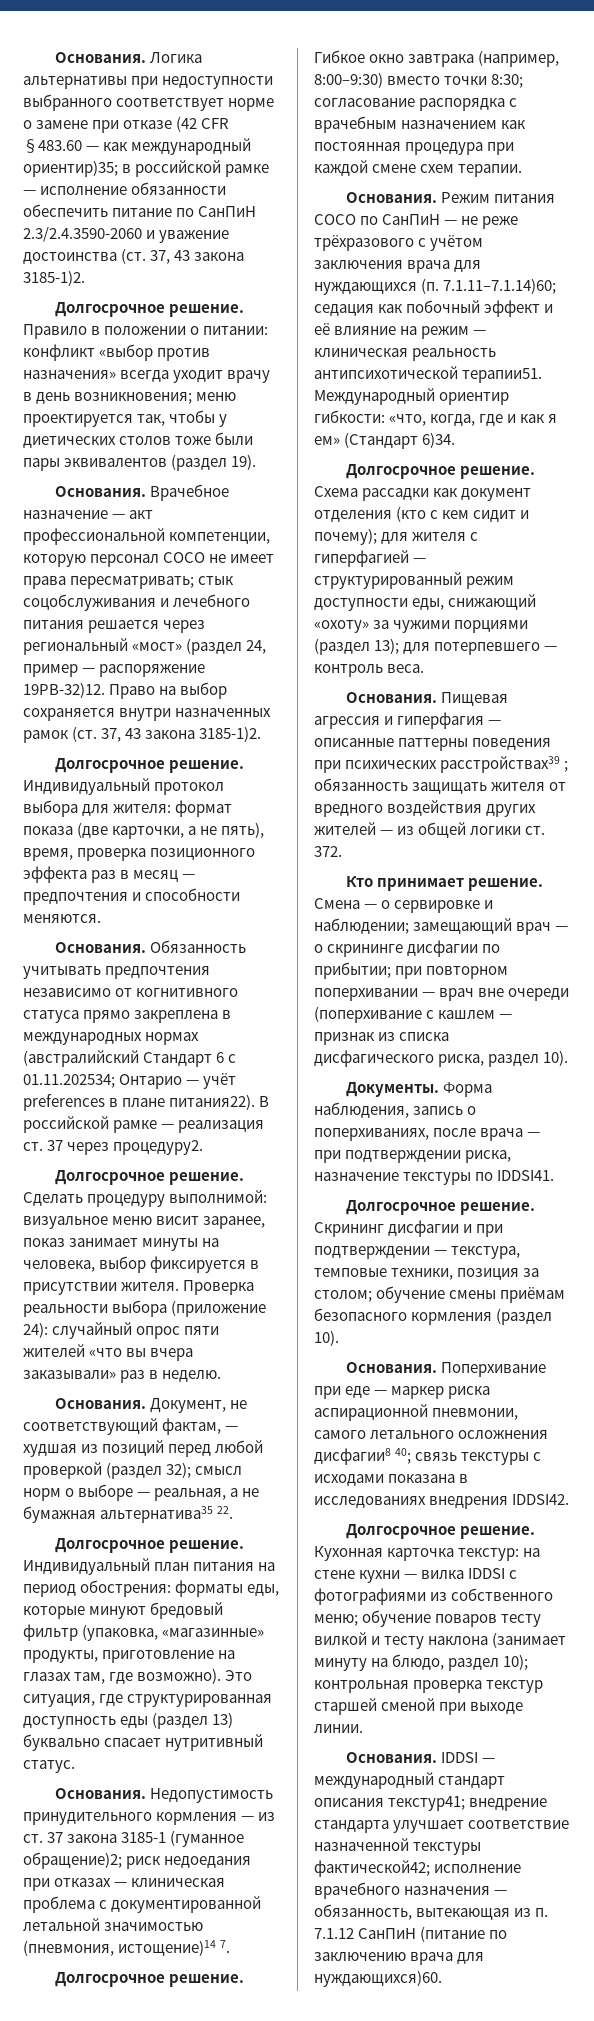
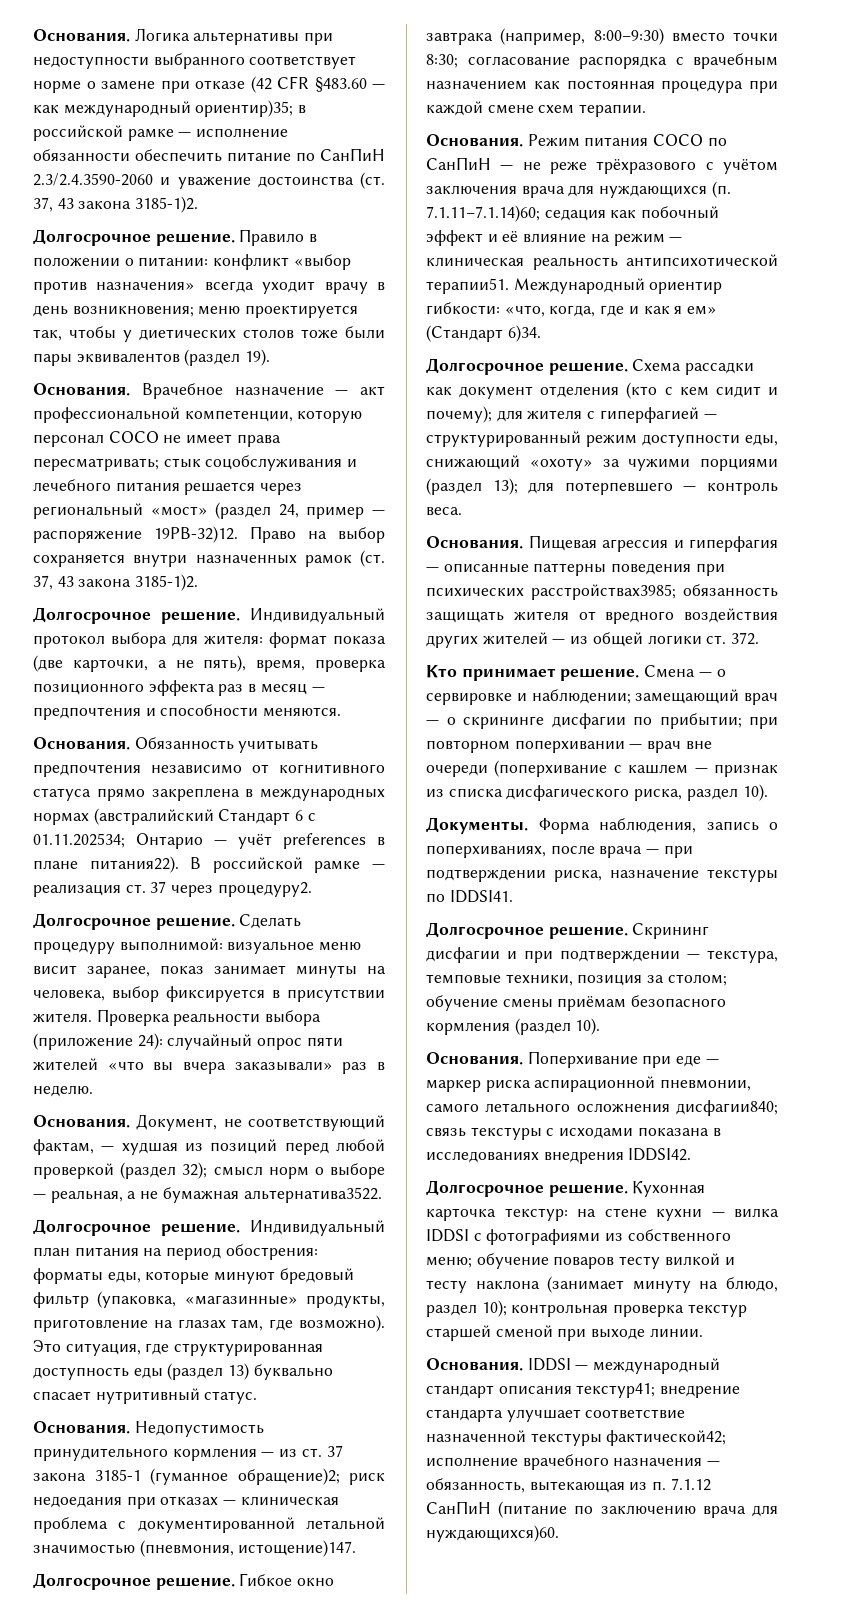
[100,1506,234,1523] альтернатива35 22. -> [243,1187,382,1203] альтернатива3522.
[118,1940,231,1956] истощение)14 7. -> [238,1540,357,1557] истощение)147.
[440,756,569,773] расстройствах39 ; -> [531,584,676,600] расстройствах3985;
[314,1448,412,1465] дисфагии8 40; -> [676,1100,778,1116] дисфагии840;

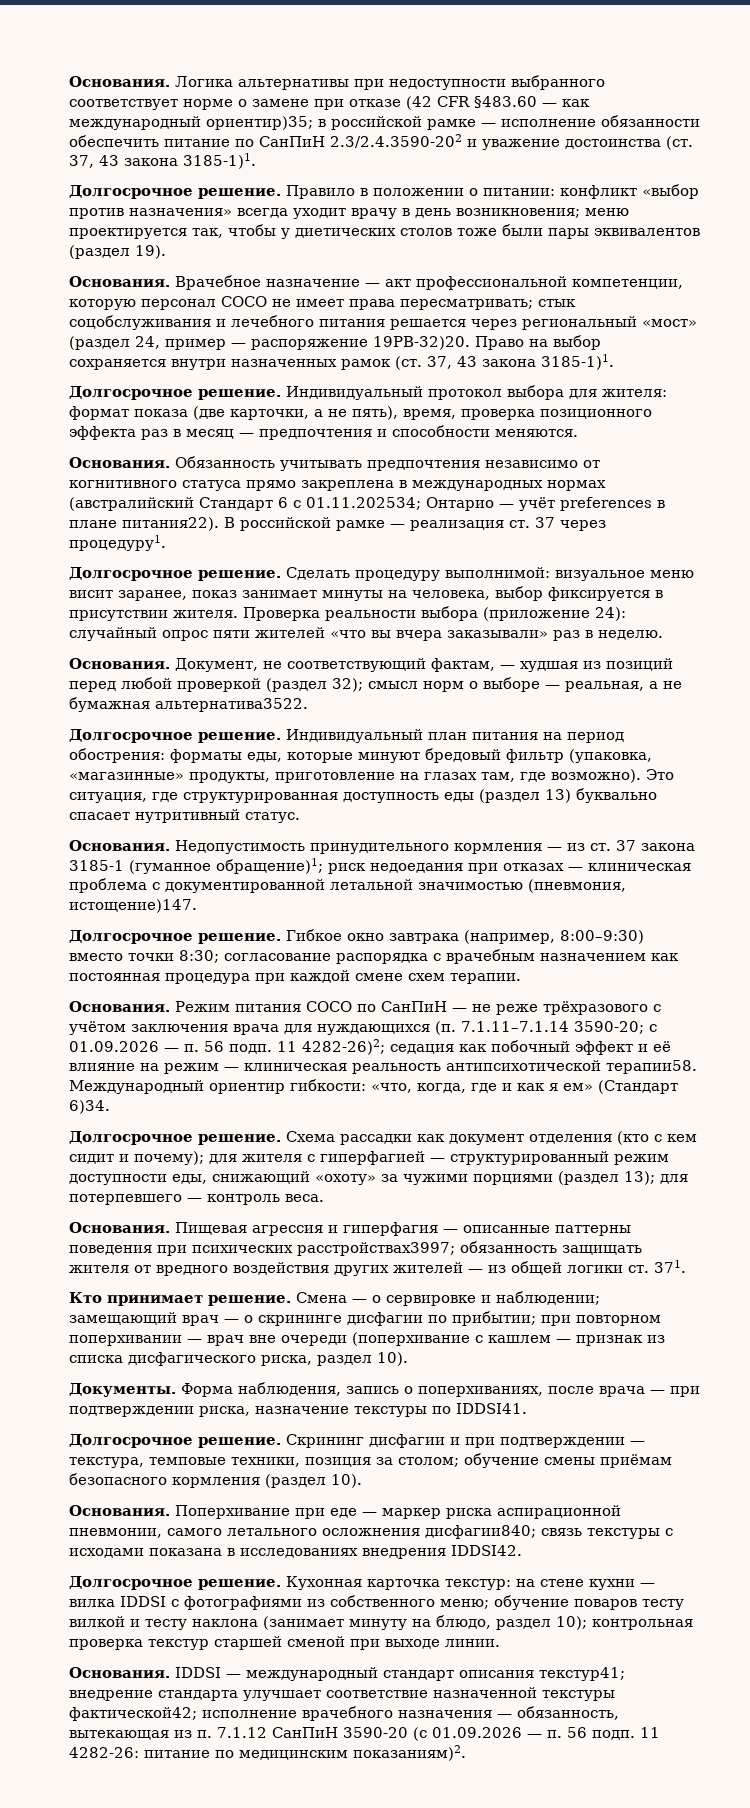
[33,173,153,186] 2.3/2.4.3590-2060 -> [330,134,462,148] 2.3/2.4.3590-202
[135,196,199,213] 3185-1)2. -> [183,153,256,169] 3185-1)1.
[154,526,238,543] 19РВ-32)12. -> [373,336,470,350] 19РВ-32)20.
[135,574,199,591] 3185-1)2. -> [541,354,614,370] 3185-1)1.
[217,882,312,897] процедуру2. -> [69,535,166,551] процедуру1.
[237,1468,340,1485] обращение)2; -> [216,858,323,874] обращение)1;
[426,205,540,222] 7.1.11–7.1.14)60; -> [461,1021,657,1034] [69,1039,385,1055] 7.1.11–7.1.14 3590-20; с 01.09.2026 — п. 56 подп. 11 4282-26)2;
[426,278,509,294] терапии51. -> [606,1060,697,1074] терапии58.
[531,584,676,600] расстройствах3985; -> [297,1242,455,1256] расстройствах3997;
[731,632,760,645] 372. -> [654,1260,686,1273] 371.
[498,1501,778,1518] [426,1525,559,1542] (питание по заключению врача для нуждающихся)60. -> [343,1727,660,1741] [69,1745,466,1761] 3590-20 (с 01.09.2026 — п. 56 подп. 11 4282-26: питание по медицинским показаниям)2.

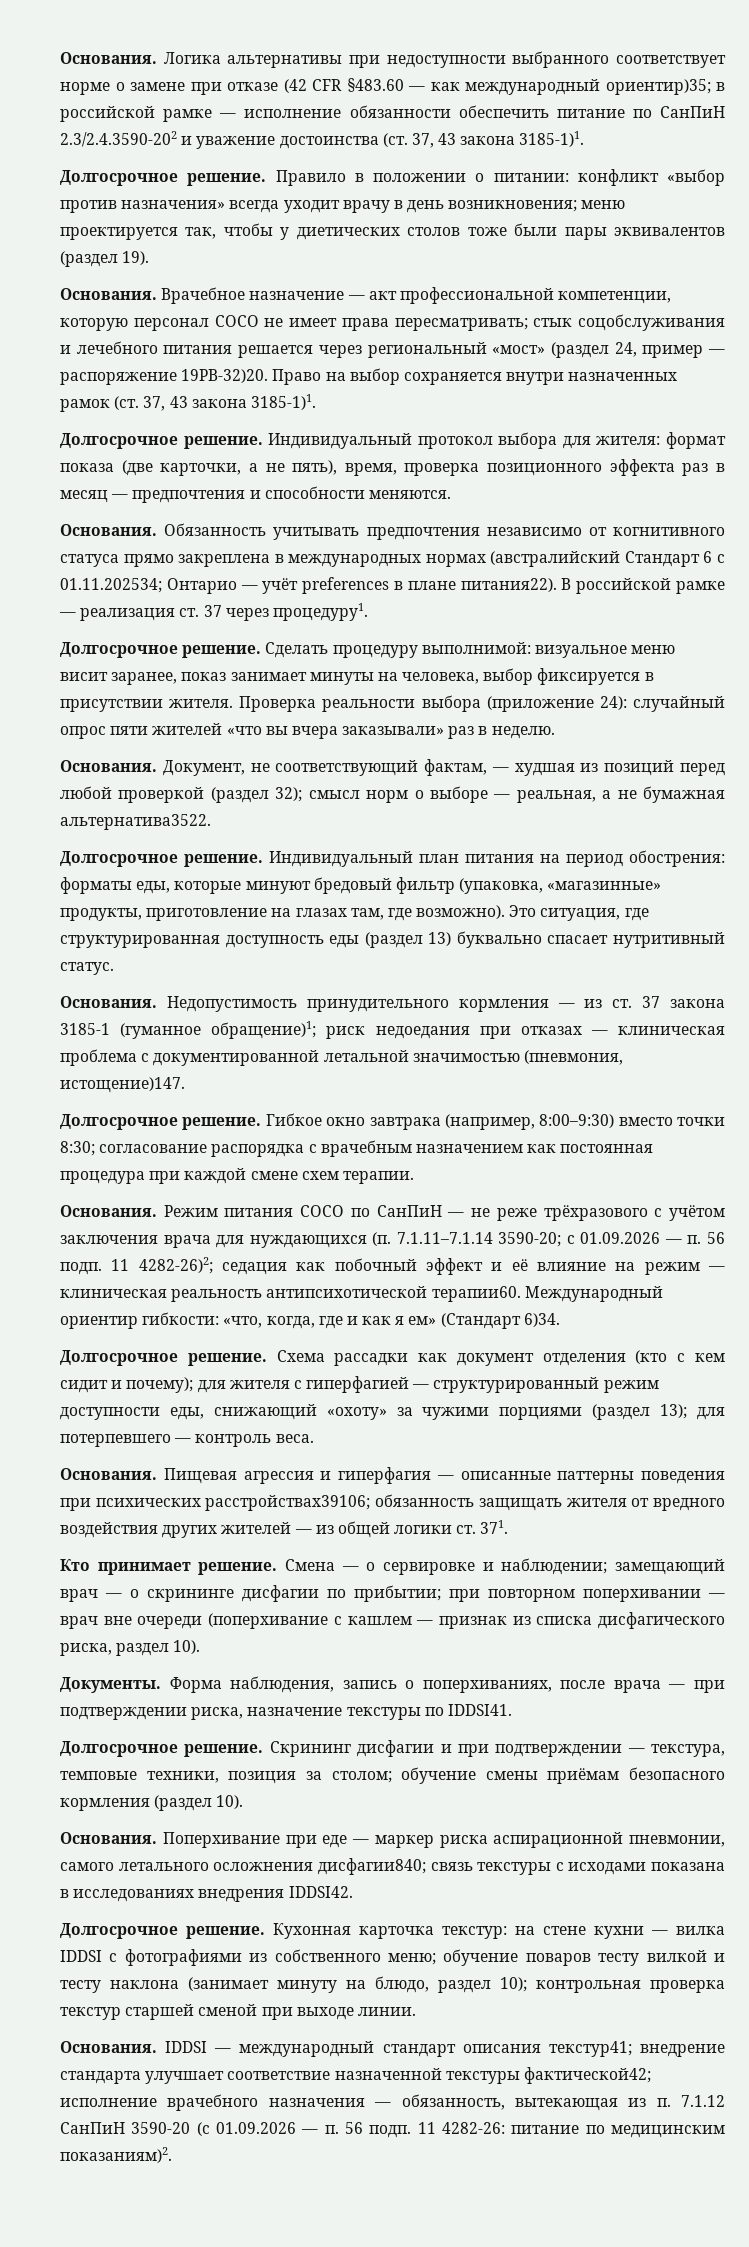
[606,1060,697,1074] терапии58. -> [431,1286,521,1302] терапии60.
[297,1242,455,1256] расстройствах3997; -> [205,1495,371,1511] расстройствах39106;

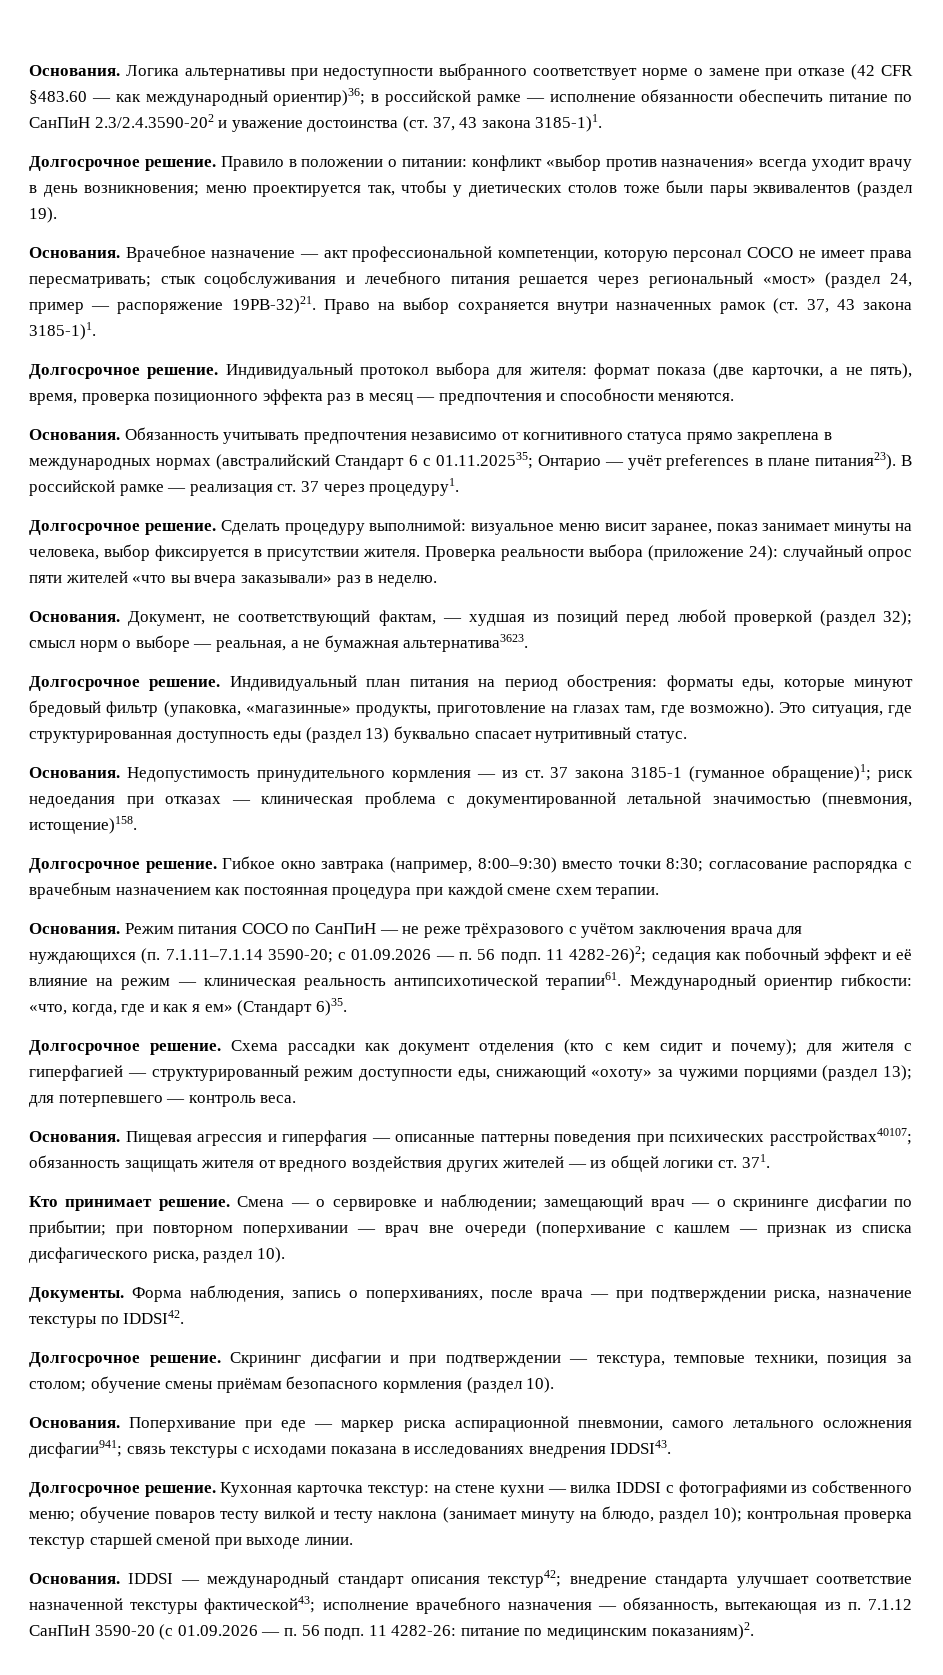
[605,79,711,95] ориентир)35; -> [273,88,366,106] ориентир)36;
[181,369,269,383] 19РВ-32)20. -> [231,296,316,314] 19РВ-32)21.
[60,578,162,593] 01.11.202534; -> [435,452,533,469] 01.11.202535;
[460,578,557,592] питания22). -> [814,452,896,470] питания23).
[60,814,211,830] альтернатива3522. -> [403,634,529,652] альтернатива3623.
[60,1077,185,1093] истощение)147. -> [29,816,137,834] истощение)158.
[431,1286,521,1302] терапии60. -> [546,972,622,990] терапии61.
[523,1313,560,1327] 6)34. -> [315,998,347,1016] 6)35.
[205,1495,371,1511] расстройствах39106; -> [769,1128,912,1146] расстройствах40107;
[447,1704,512,1716] IDDSI41. -> [123,1310,185,1324] IDDSI42.
[317,1858,426,1875] дисфагии840; -> [29,1440,122,1458] дисфагии941;
[288,1886,353,1898] IDDSI42. -> [610,1440,672,1454] IDDSI43.
[548,2041,632,2057] текстур41; -> [488,1570,562,1588] текстур42;
[523,2067,651,2084] фактической42; -> [204,1596,316,1614] фактической43;

